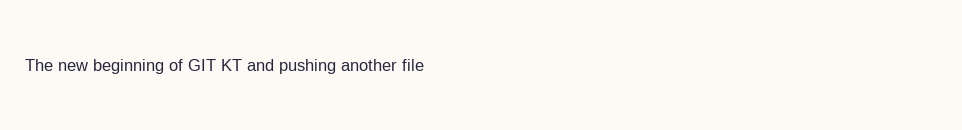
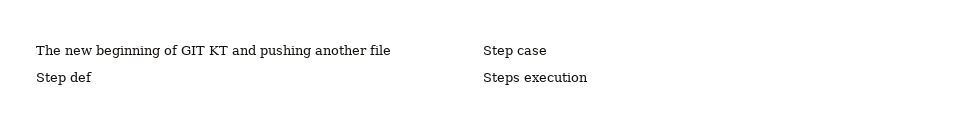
(424, 65) none -> [36,72,92,85] [483,46,547,58] [483,73,588,85] // Step def // Step case // Steps execution

